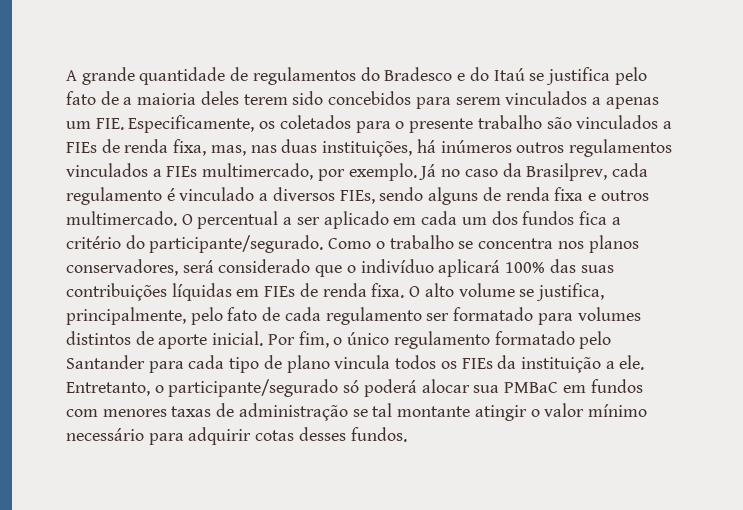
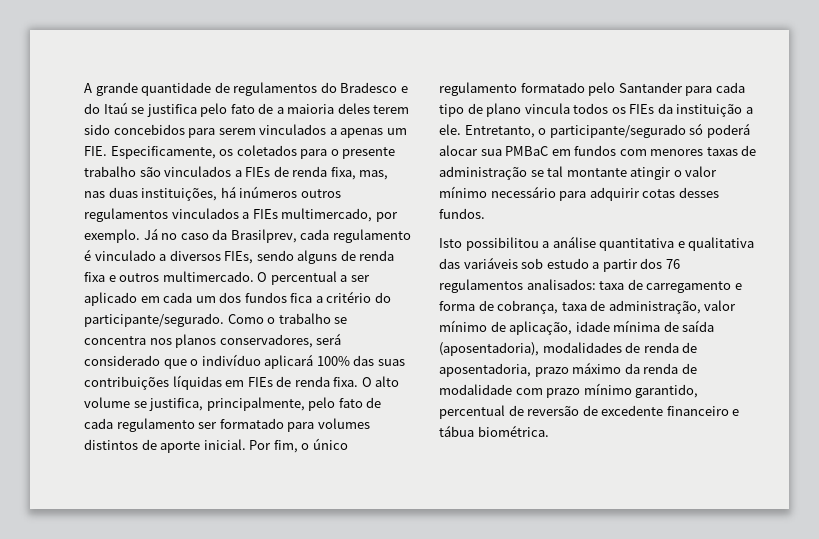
(407, 434) none -> [439,236,755,251] [439,257,680,272] [439,279,742,293] [439,300,737,314] [439,320,715,335] [439,342,698,356] [439,362,697,377] [439,383,699,398] [439,405,740,419] [439,425,549,437] // Isto possibilitou a análise quantitativa e qualitativa das variáveis sob estudo a partir dos 76 regulamentos analisados: taxa de carregamento e forma de cobrança, taxa de administração, valor mínimo de aplicação, idade mínima de saída (aposentadoria), modalidades de renda de aposentadoria, prazo máximo da renda de modalidade com prazo mínimo garantido, percentual de reversão de excedente financeiro e tábua biométrica.

